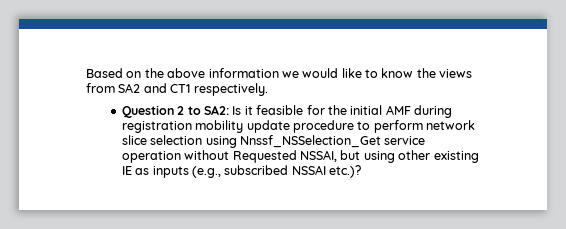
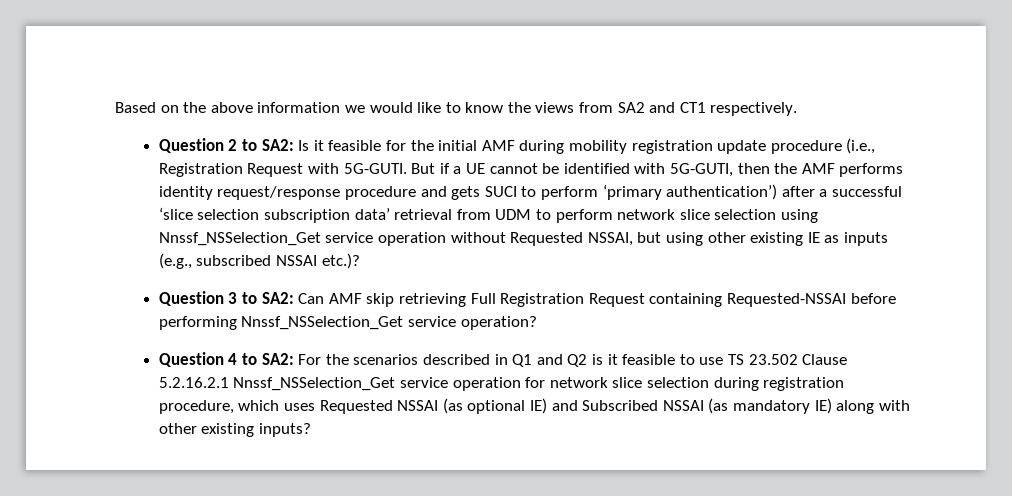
[121,120,355,133] registration mobility update procedure -> [568,138,876,154] [158,163,904,177] [158,184,902,200] [158,207,532,223] mobility registration update procedure (i.e., Registration Request with 5G-GUTI. But if a UE cannot be identified with 5G-GUTI, then the AMF performs identity request/response procedure and gets SUCI to perform ‘primary authentication’) after a successful ‘slice selection subscription data’ retrieval from UDM
(362, 171) none -> [158,291,896,307] [158,316,537,330] [158,352,848,367] [158,377,845,391] [158,398,910,414] [158,423,312,437] // Question 3 to SA2: Can AMF skip retrieving Full Registration Request containing Requested-NSSAI before performing Nnssf_NSSelection_Get service operation? // Question 4 to SA2: For the scenarios described in Q1 and Q2 is it feasible to use TS 23.502 Clause 5.2.16.2.1 Nnssf_NSSelection_Get service operation for network slice selection during registration procedure, which uses Requested NSSAI (as optional IE) and Subscribed NSSAI (as mandatory IE) along with other existing inputs?

